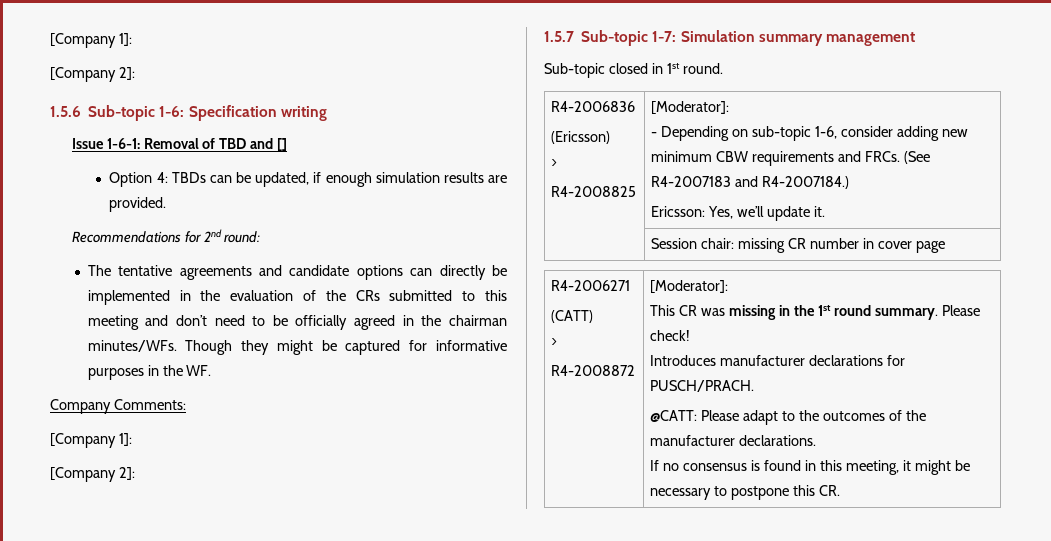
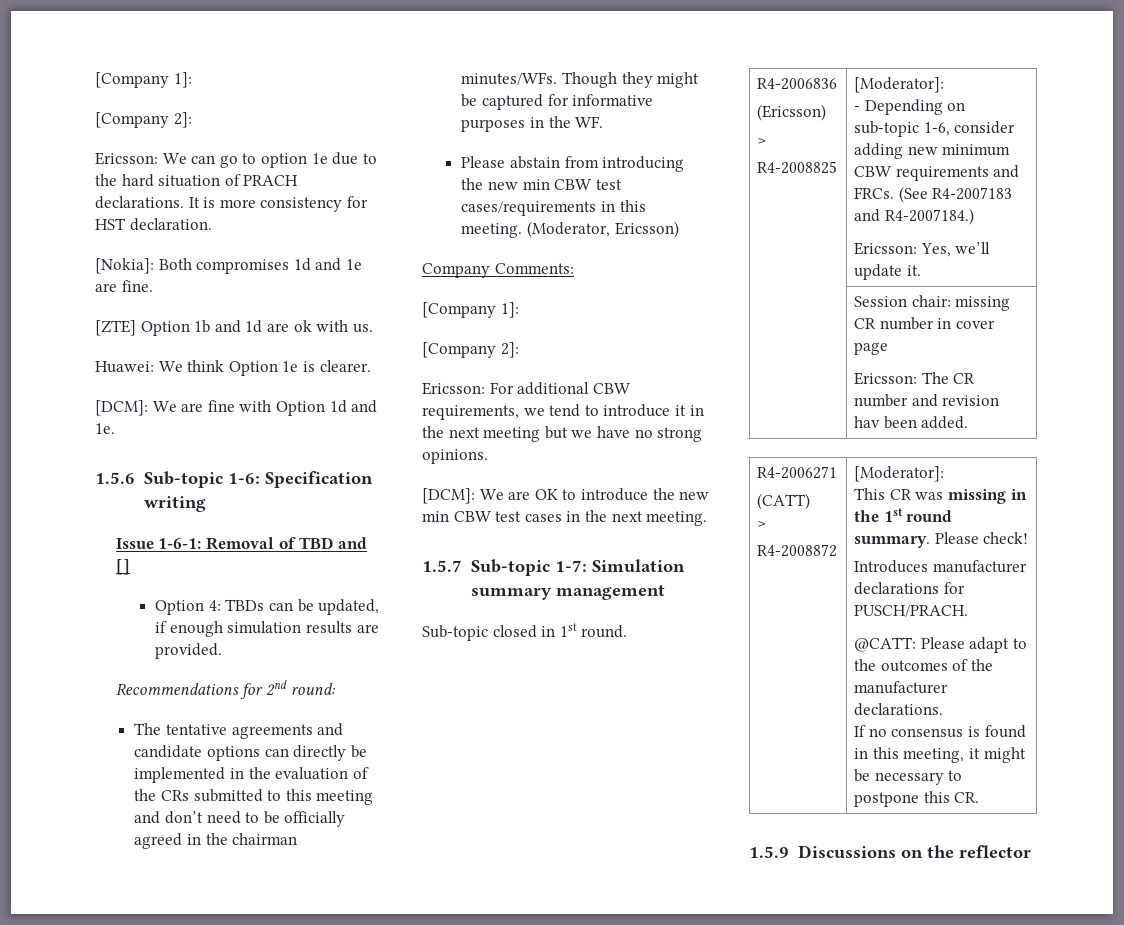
[50,33,132,48] [50,67,135,82] [Company 1]: // [Company 2]: -> [95,72,192,88] [95,112,192,128] [95,152,377,168] [95,174,299,187] [95,196,368,212] [95,218,212,231] [95,258,362,274] [95,280,153,292] [95,320,373,336] [95,360,371,376] [95,400,378,416] [95,423,115,434] [Company 1]: // [Company 2]: // Ericsson: We can go to option 1e due to the hard situation of PRACH declarations. It is more consistency for HST declaration. // [Nokia]: Both compromises 1d and 1e are fine. // [ZTE] Option 1b and 1d are ok with us. // Huawei: We think Option 1e is clearer. // [DCM]: We are fine with Option 1d and 1e.
(212, 370) none -> [461,156,685,172] [461,178,622,190] [461,200,646,216] [461,221,679,238] // Please abstain from introducing the new min CBW test cases/requirements in this meeting. (Moderator, Ericsson)
(135, 473) none -> [422,382,631,395] [422,404,704,420] [422,426,703,442] [422,449,488,464] [422,488,710,504] [422,510,708,526] // Ericsson: For additional CBW requirements, we tend to introduce it in the next meeting but we have no strong opinions. // [DCM]: We are OK to introduce the new min CBW test cases in the next meeting.
(945, 247) none -> [854,372,976,385] [854,394,1000,407] [854,416,969,429] // Ericsson: The CR number and revision hav been added.
(841, 490) none -> [749,845,1031,859] // 1.5.9 Discussions on the reflector

